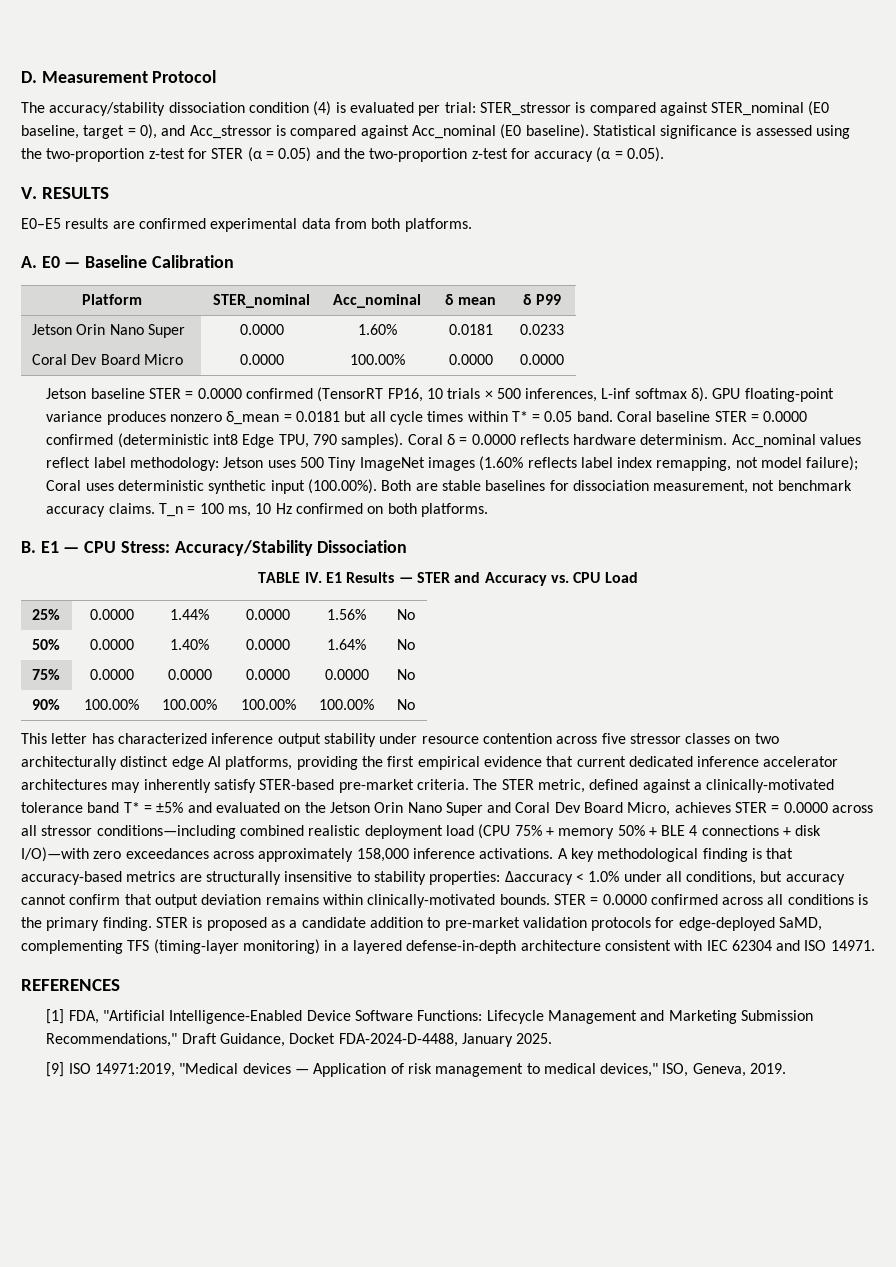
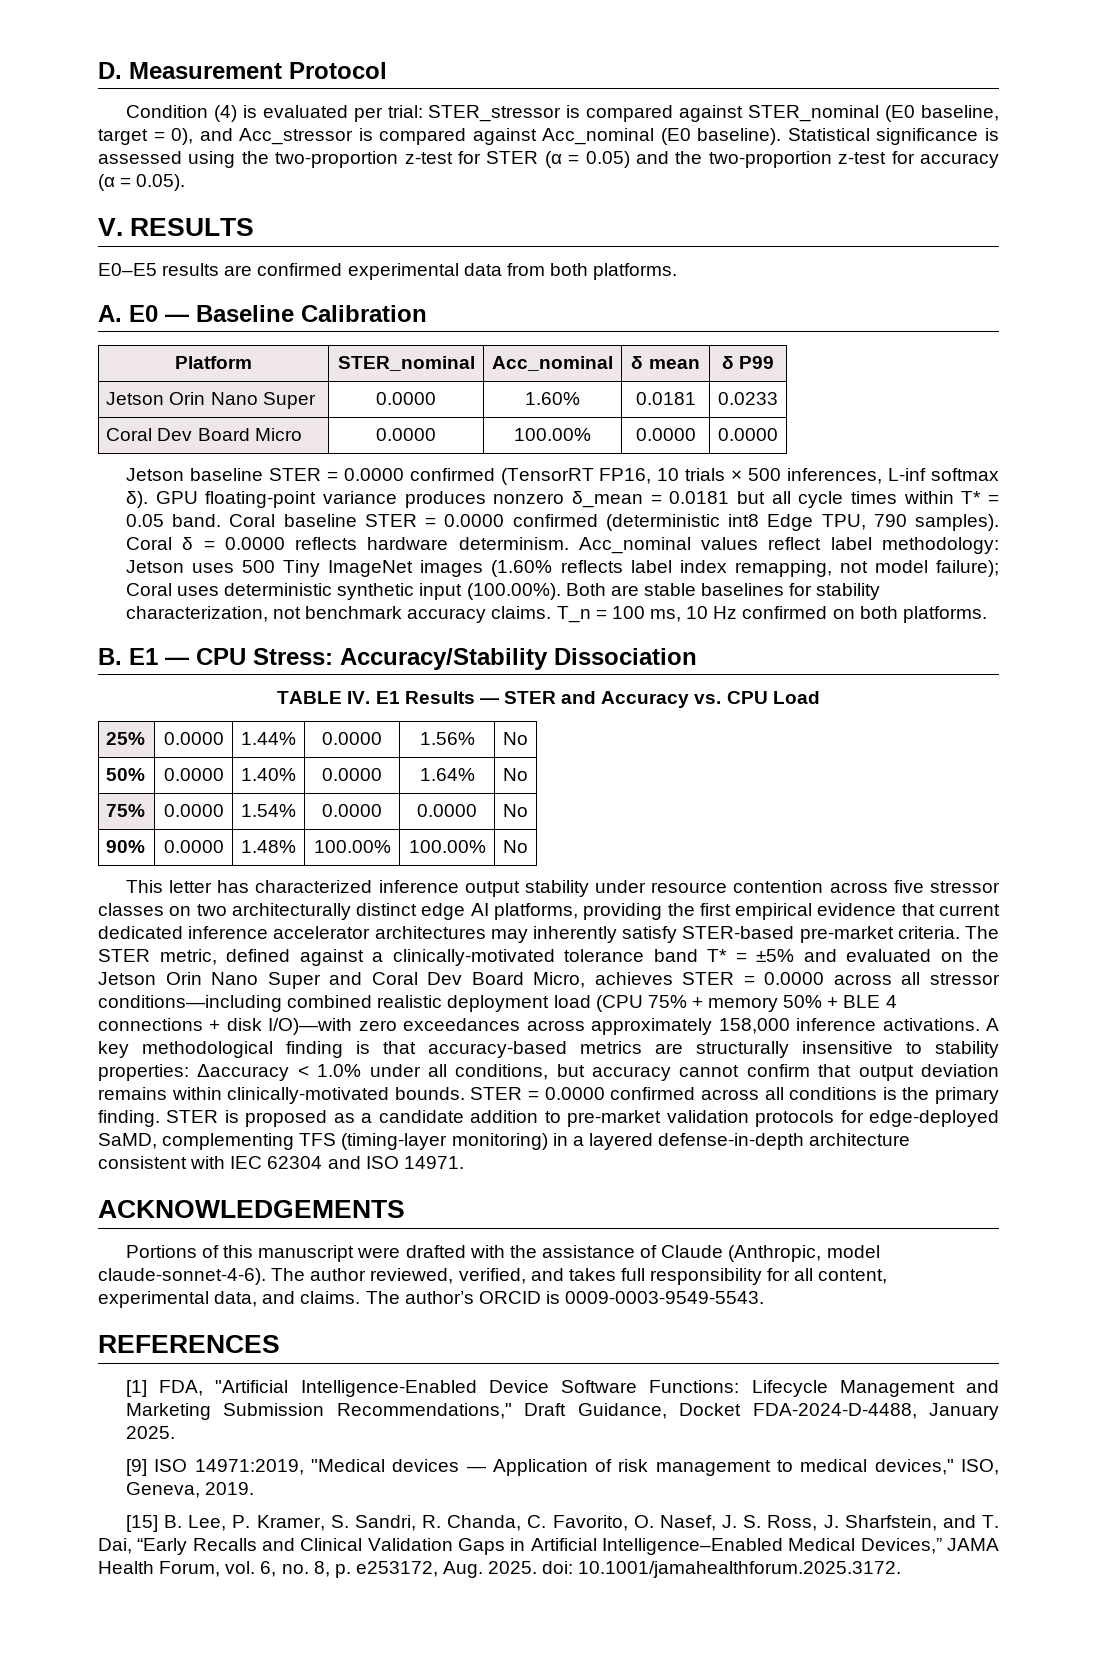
[21,102,309,116] The accuracy/stability dissociation condition -> [125,105,208,118] Condition
[572,480,749,494] dissociation measurement, -> [816,583,881,600] [125,606,268,622] stability characterization,
[167,669,212,680] 0.0000 -> [241,804,296,817] 1.54%
[84,699,139,710] [162,699,217,710] 100.00% | 100.00% -> [163,840,224,853] [241,840,296,853] 0.0000 | 1.48%
(875, 945) none -> [98,1200,405,1218] [125,1245,880,1262] [98,1268,888,1285] [98,1291,765,1308] // ACKNOWLEDGEMENTS // Portions of this manuscript were drafted with the assistance of Claude (Anthropic, model claude-sonnet-4-6). The author reviewed, verified, and takes full responsibility for all content, experimental data, and claims. The author’s ORCID is 0009-0003-9549-5543.
(787, 1068) none -> [125,1515,1000,1532] [98,1538,1000,1555] [98,1561,902,1578] // [15] B. Lee, P. Kramer, S. Sandri, R. Chanda, C. Favorito, O. Nasef, J. S. Ross, J. Sharfstein, and T. Dai, “Early Recalls and Clinical Validation Gaps in Artificial Intelligence–Enabled Medical Devices,” JAMA Health Forum, vol. 6, no. 8, p. e253172, Aug. 2025. doi: 10.1001/jamahealthforum.2025.3172.

